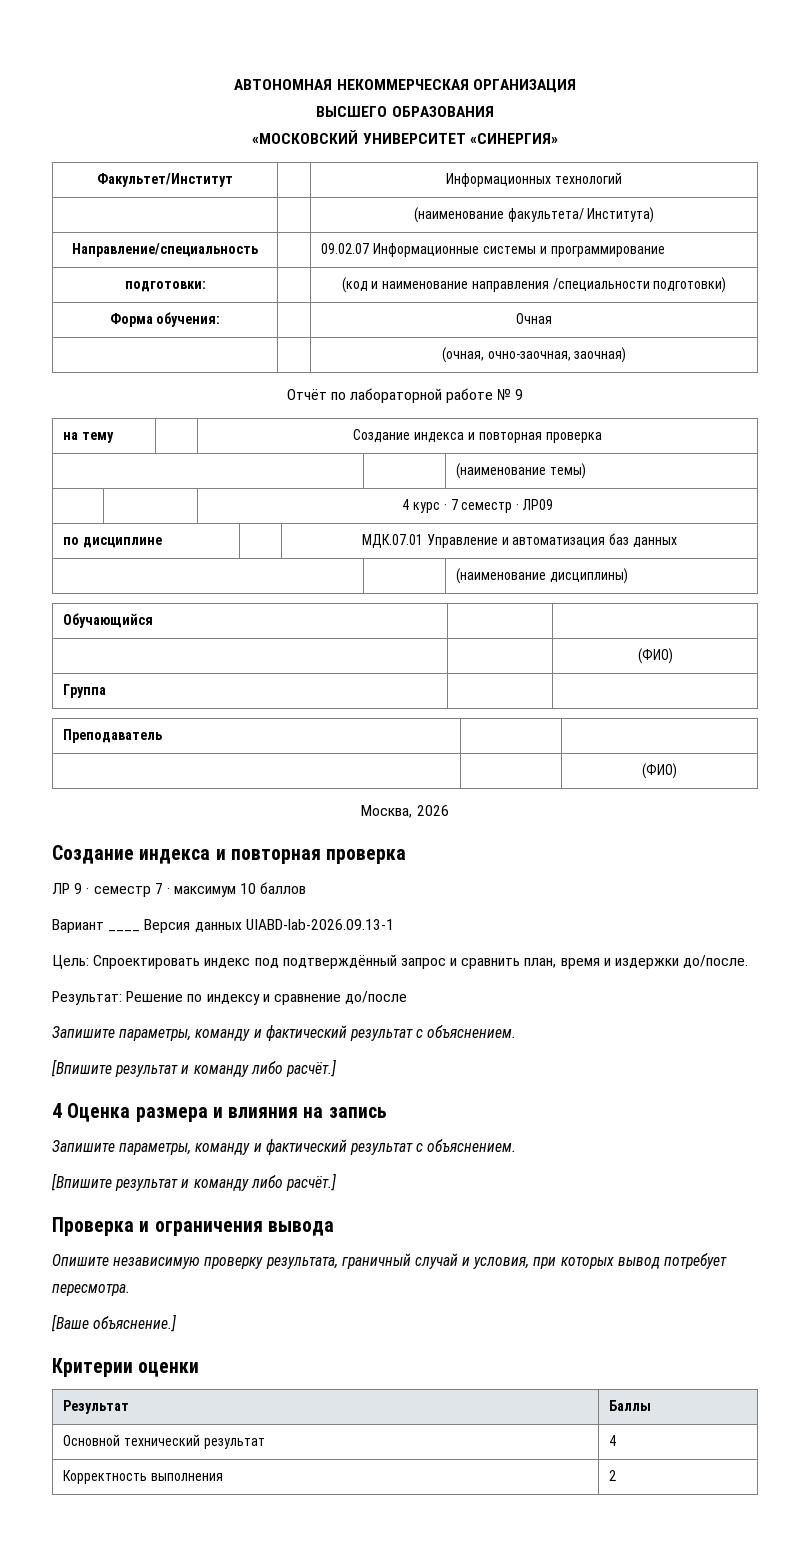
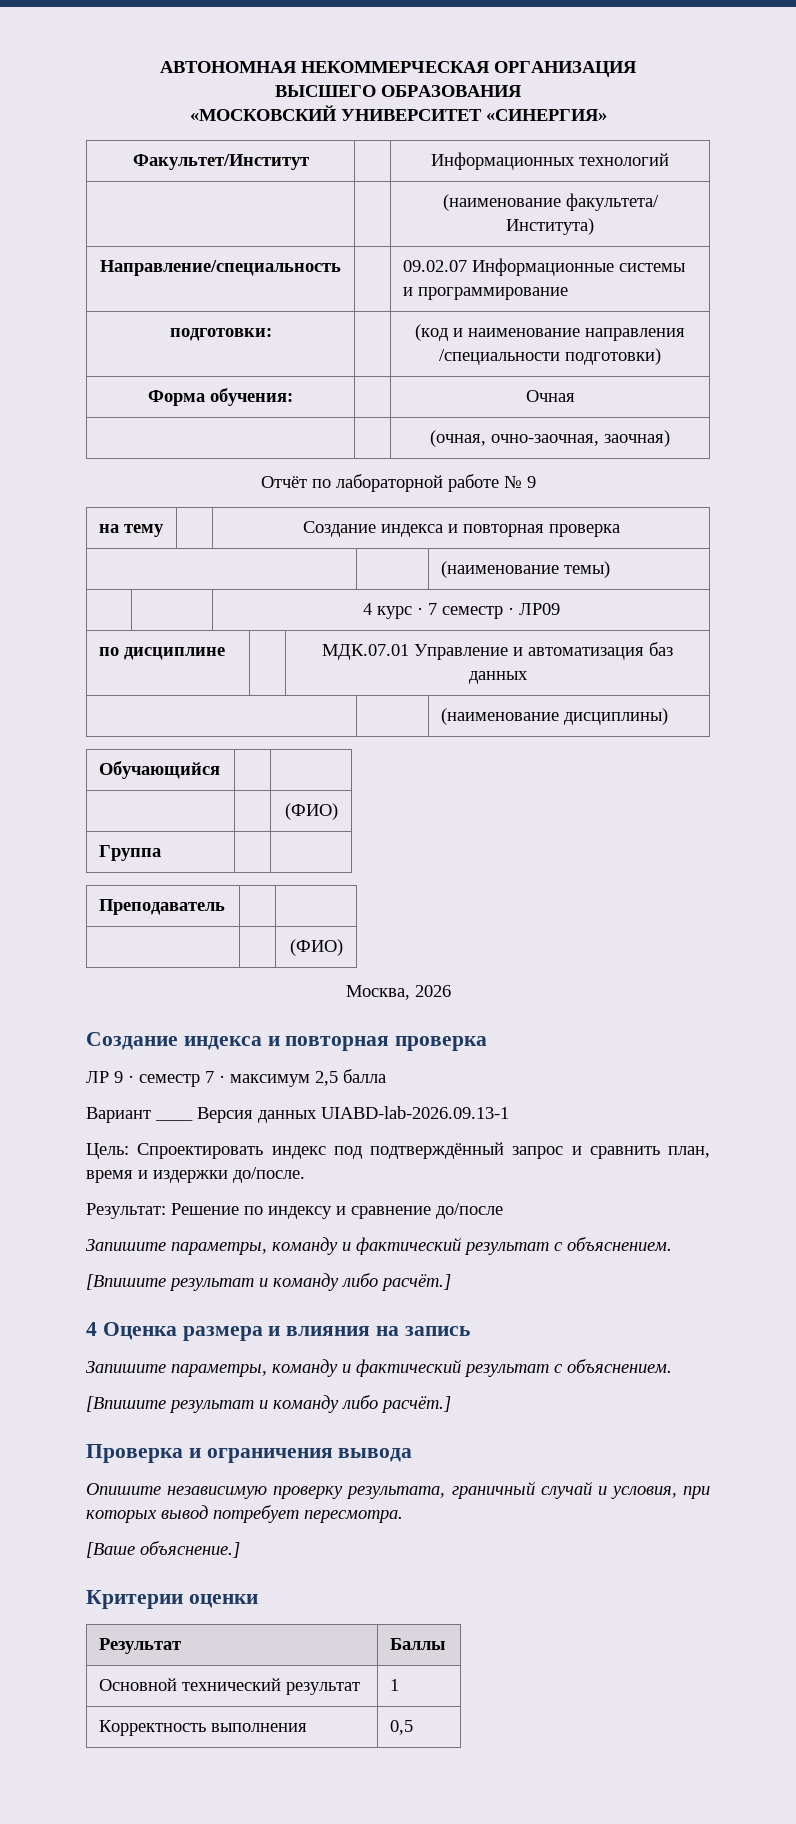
[240,882,307,894] 10 баллов -> [315,1069,386,1086] 2,5 балла
[609,1435,617,1446] 4 -> [390,1679,400,1691] 1
[609,1470,617,1481] 2 -> [390,1720,414,1735] 0,5

